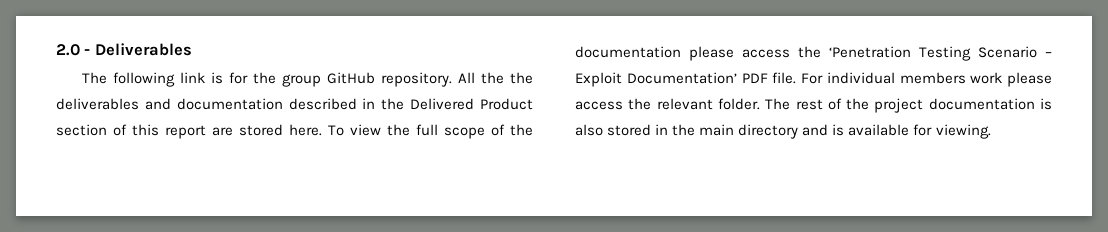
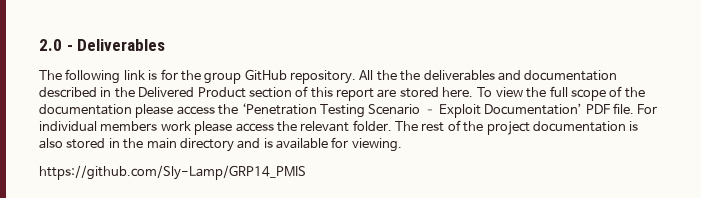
(991, 131) none -> [39,165,306,180] // https://github.com/Sly-Lamp/GRP14_PMIS

